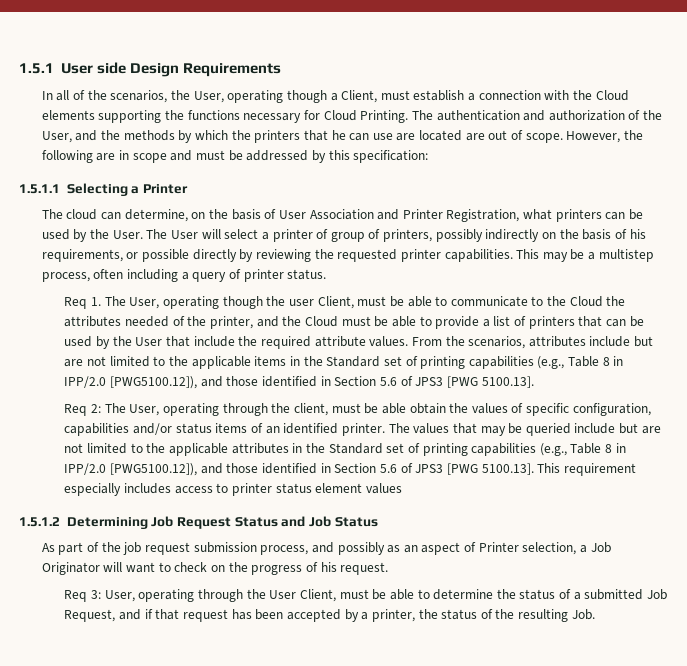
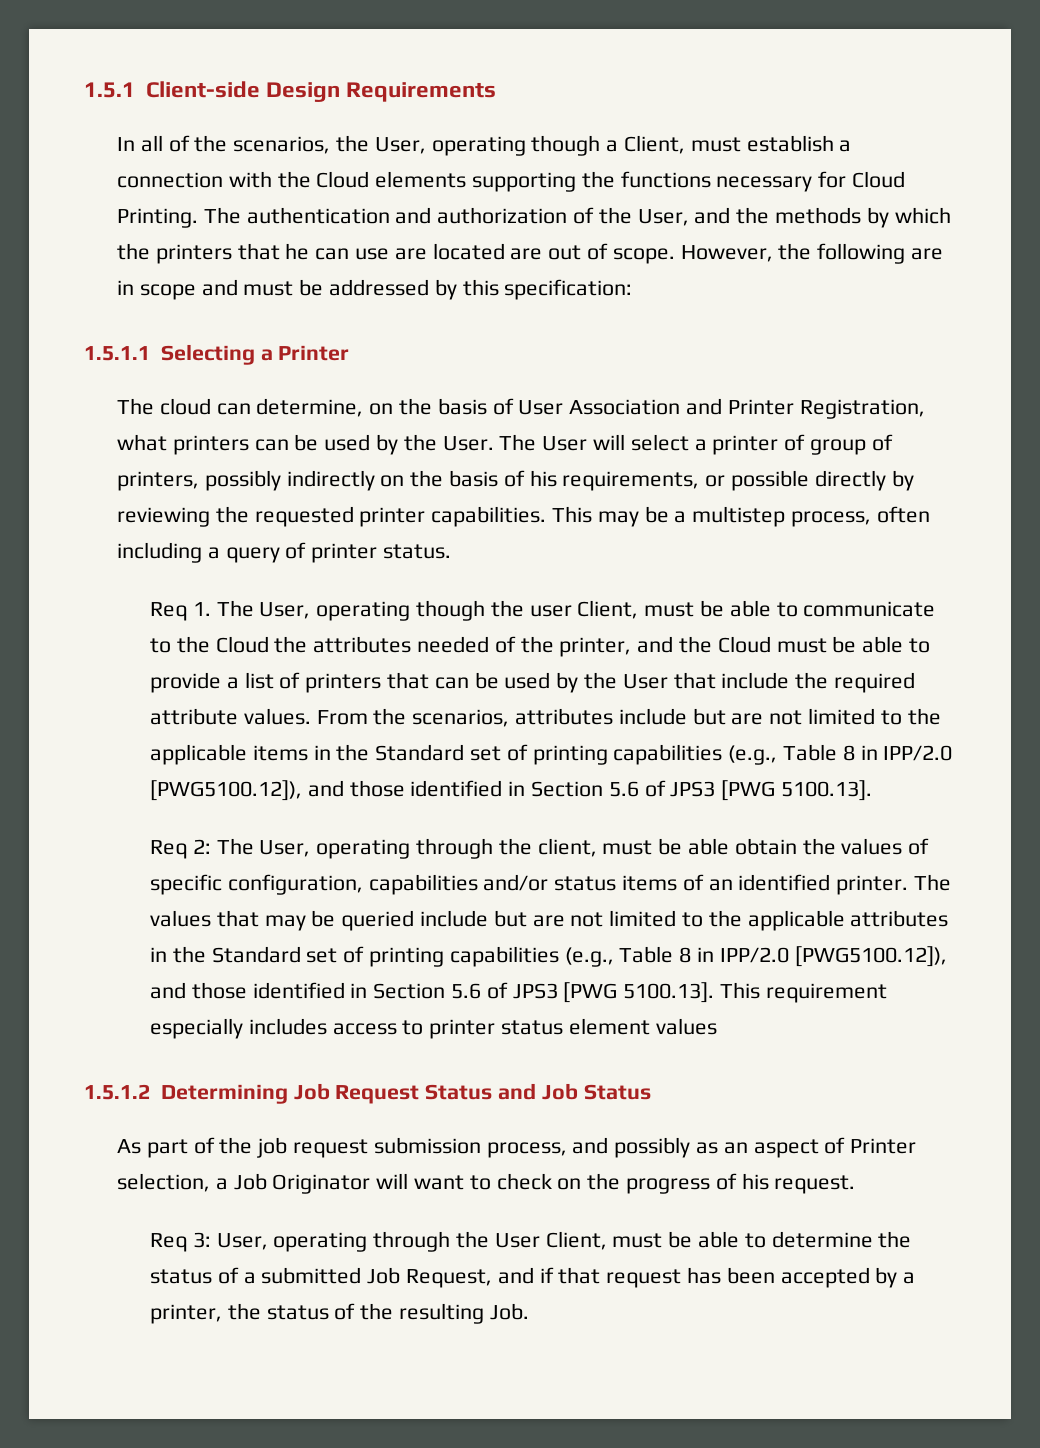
[60,62,126,74] User side -> [145,81,260,98] Client-side

